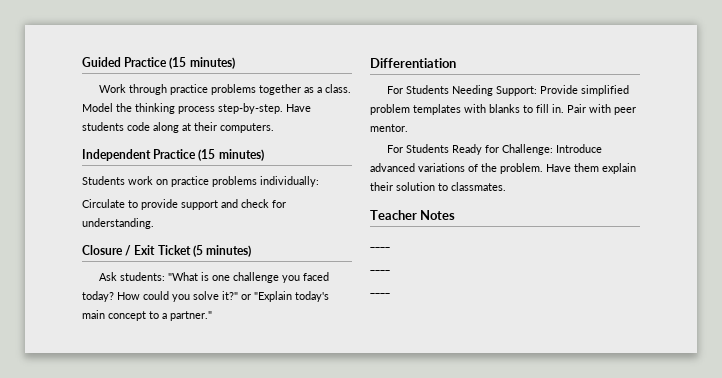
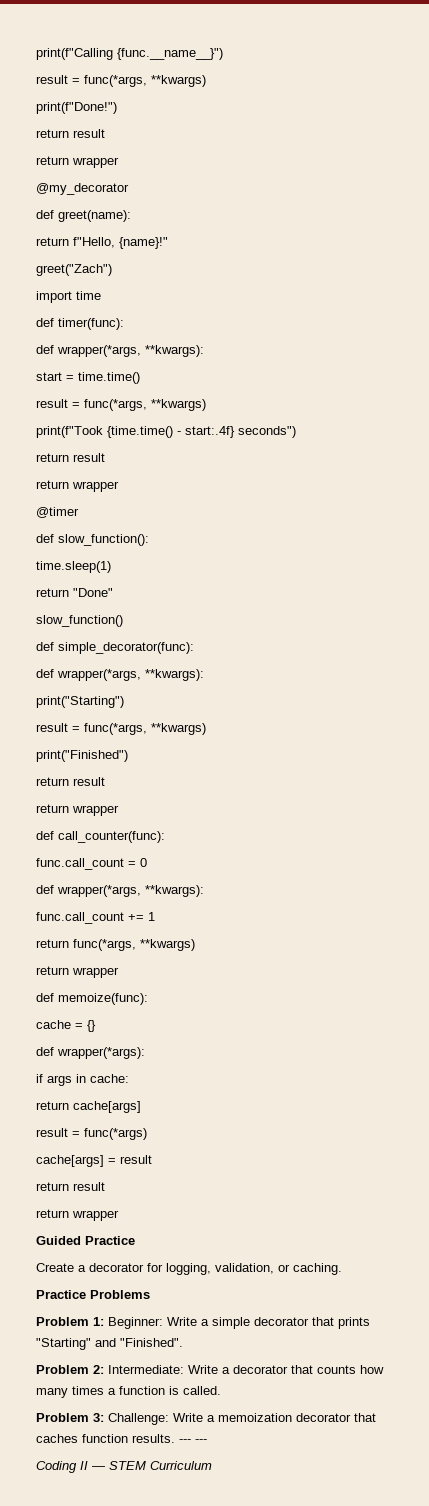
[82,57,235,69] [98,84,351,95] [82,103,311,114] [82,122,274,133] [82,149,264,161] [82,176,319,187] [82,199,286,210] [82,218,154,229] [82,245,252,257] [98,272,329,283] [82,291,329,302] [82,310,212,321] [370,58,456,68] [386,85,629,96] [370,104,636,115] [370,124,408,132] [386,144,602,155] [370,163,636,174] [370,182,506,191] [370,210,456,220] [370,246,390,248] [370,269,390,271] [370,292,390,294] Guided Practice (15 minutes) // Work through practice problems together as a class. Model the thinking process step-by-step. Have students code along at their computers. // Independent Practice (15 minutes) // Students work on practice problems individually: // Circulate to provide support and check for understanding. // Closure / Exit Ticket (5 minutes) // Ask students: "What is one challenge you faced today? How could you solve it?" or "Explain today's main concept to a partner." // Differentiation // For Students Needing Support: Provide simplified problem templates with blanks to fill in. Pair with peer mentor. // For Students Ready for Challenge: Introduce advanced variations of the problem. Have them explain their solution to classmates. // Teacher Notes // ____ // ____ // ____ -> [36,48,223,60] [36,75,206,87] [36,102,117,114] [36,129,105,138] [36,156,119,168] [36,183,129,195] [36,210,131,222] [36,237,168,249] [36,264,112,276] [36,291,101,303] [36,318,124,330] [36,345,204,357] [36,372,140,384] [36,399,206,411] [36,426,296,438] [36,453,105,462] [36,480,119,492] [36,507,79,518] [36,534,149,546] [36,561,111,573] [36,588,113,597] [36,615,123,627] [36,642,194,654] [36,669,204,681] [36,696,124,708] [36,723,206,735] [36,750,128,762] [36,777,105,786] [36,804,119,816] [36,831,165,843] [36,858,147,870] [36,885,204,897] [36,912,155,924] [36,939,195,951] [36,966,119,978] [36,993,148,1005] [36,1020,96,1032] [36,1047,145,1059] [36,1074,129,1086] [36,1101,141,1113] [36,1128,147,1140] [36,1155,152,1167] [36,1182,105,1191] [36,1209,119,1221] [36,1236,135,1245] [36,1263,342,1275] [36,1290,150,1299] [36,1317,370,1329] [36,1338,183,1350] [36,1365,384,1374] [36,1386,221,1398] [36,1413,376,1425] [36,1434,207,1443] [36,1461,212,1473] print(f"Calling {func.__name__}") // result = func(*args, **kwargs) // print(f"Done!") // return result // return wrapper // @my_decorator // def greet(name): // return f"Hello, {name}!" // greet("Zach") // import time // def timer(func): // def wrapper(*args, **kwargs): // start = time.time() // result = func(*args, **kwargs) // print(f"Took {time.time() - start:.4f} seconds") // return result // return wrapper // @timer // def slow_function(): // time.sleep(1) // return "Done" // slow_function() // def simple_decorator(func): // def wrapper(*args, **kwargs): // print("Starting") // result = func(*args, **kwargs) // print("Finished") // return result // return wrapper // def call_counter(func): // func.call_count = 0 // def wrapper(*args, **kwargs): // func.call_count += 1 // return func(*args, **kwargs) // return wrapper // def memoize(func): // cache = {} // def wrapper(*args): // if args in cache: // return cache[args] // result = func(*args) // cache[args] = result // return result // return wrapper // Guided Practice // Create a decorator for logging, validation, or caching. // Practice Problems // Problem 1: Beginner: Write a simple decorator that prints "Starting" and "Finished". // Problem 2: Intermediate: Write a decorator that counts how many times a function is called. // Problem 3: Challenge: Write a memoization decorator that caches function results. --- --- // Coding II — STEM Curriculum

